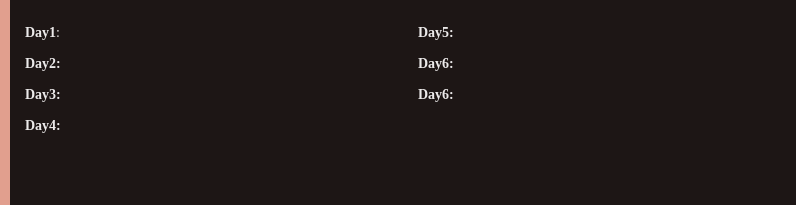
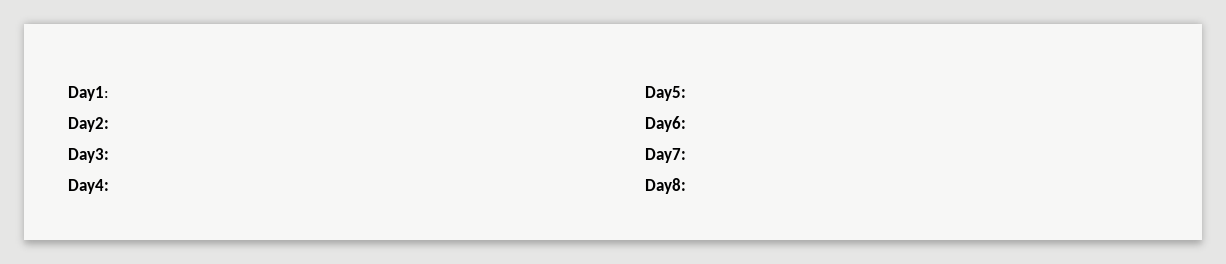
[418,89,454,102] Day6: -> [645,148,686,163] [645,178,686,194] Day7: // Day8:

